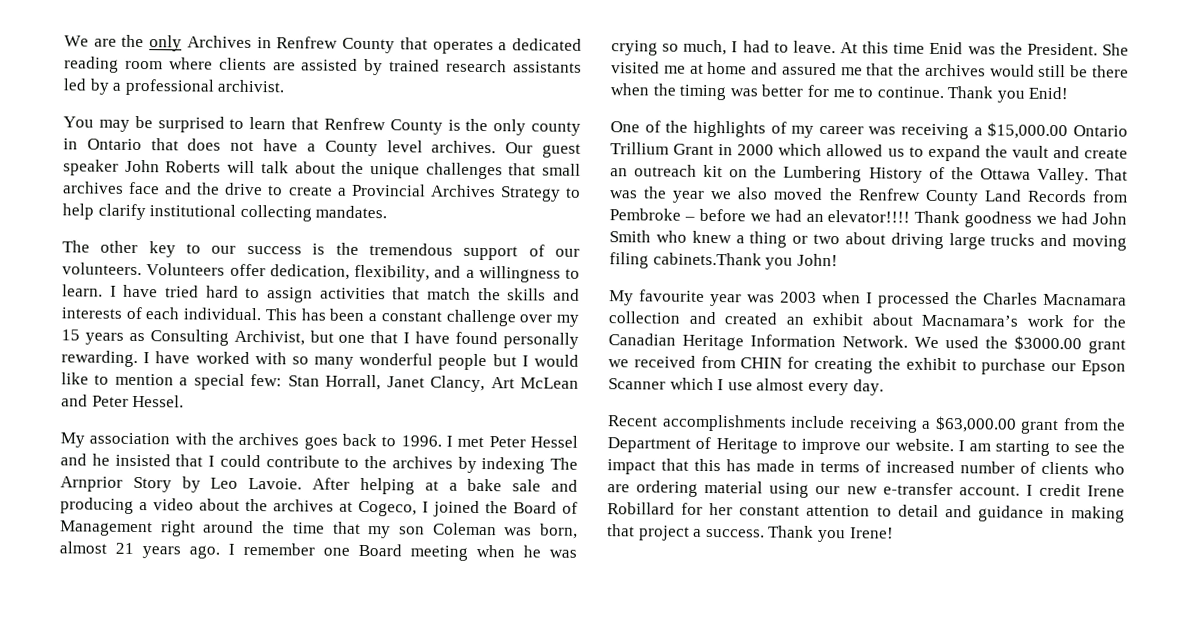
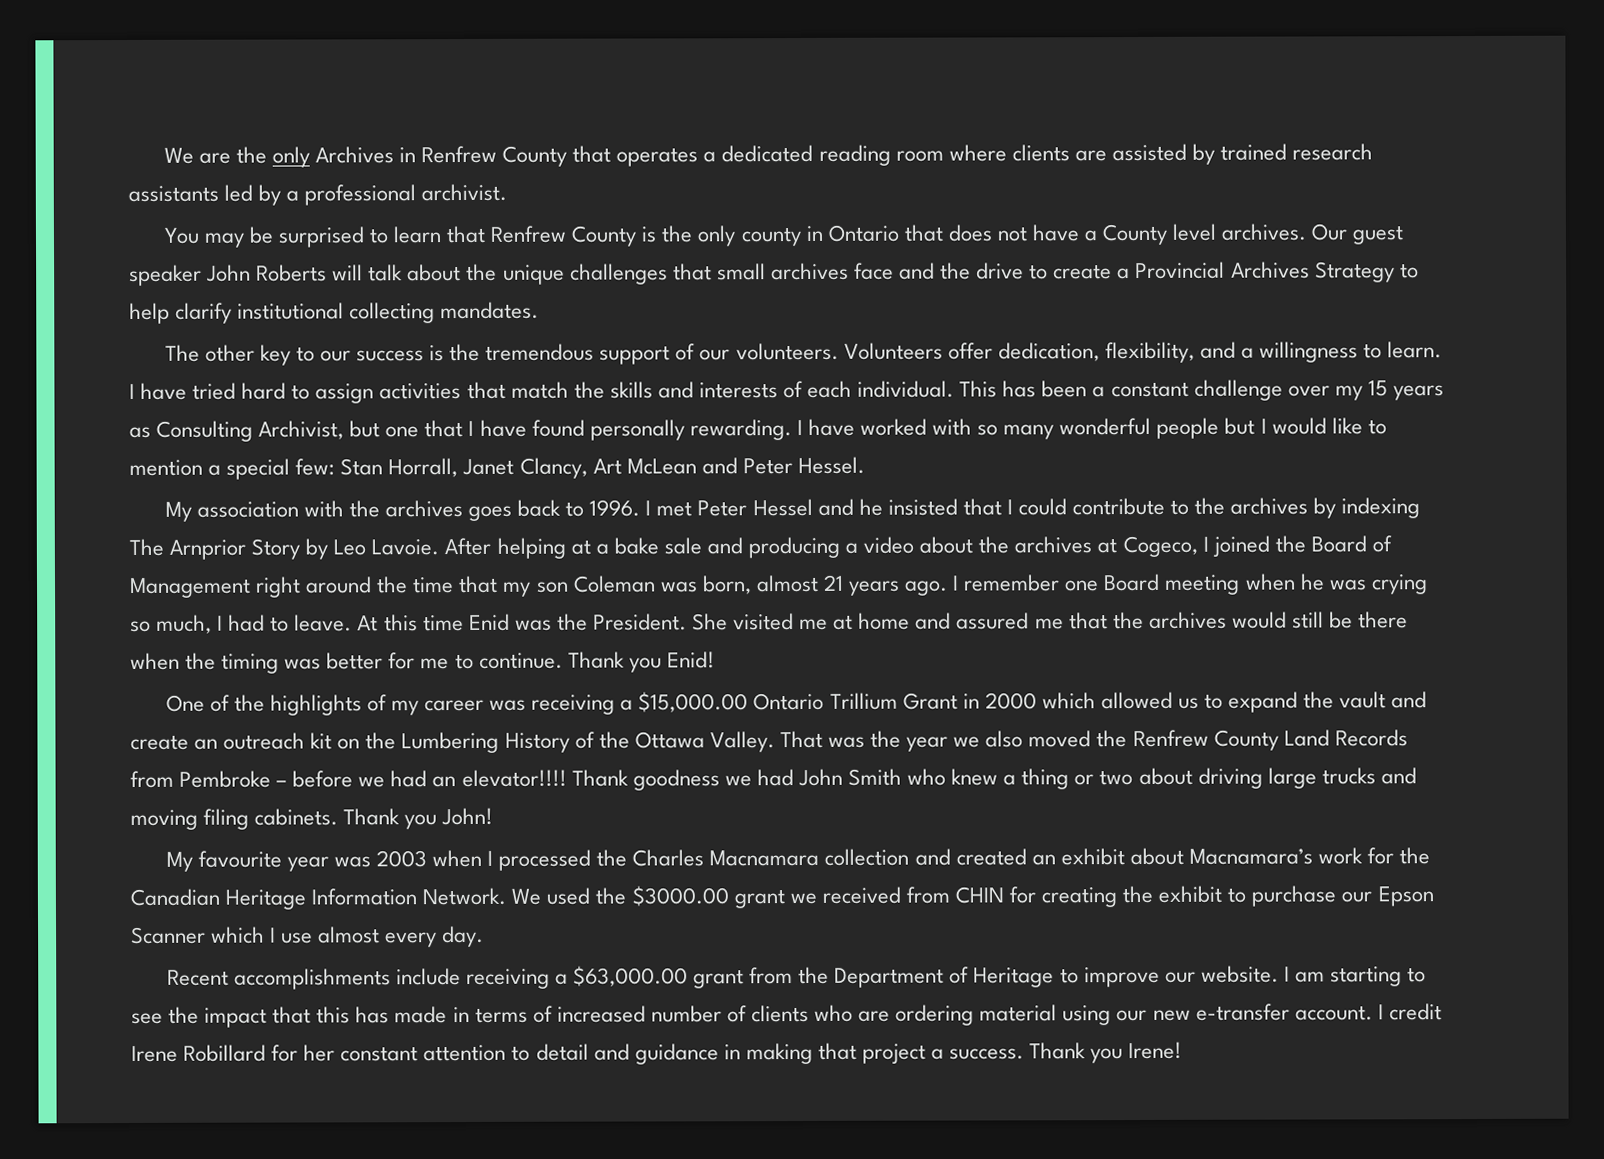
[652,252,762,266] cabinets.Thank -> [254,808,401,826] cabinets. Thank

